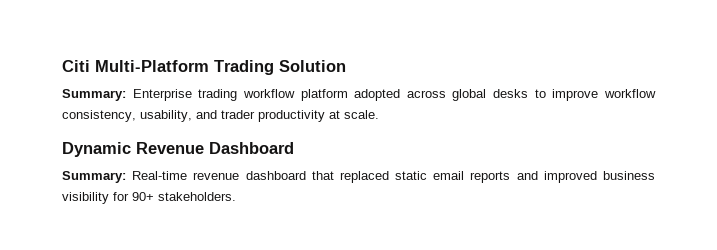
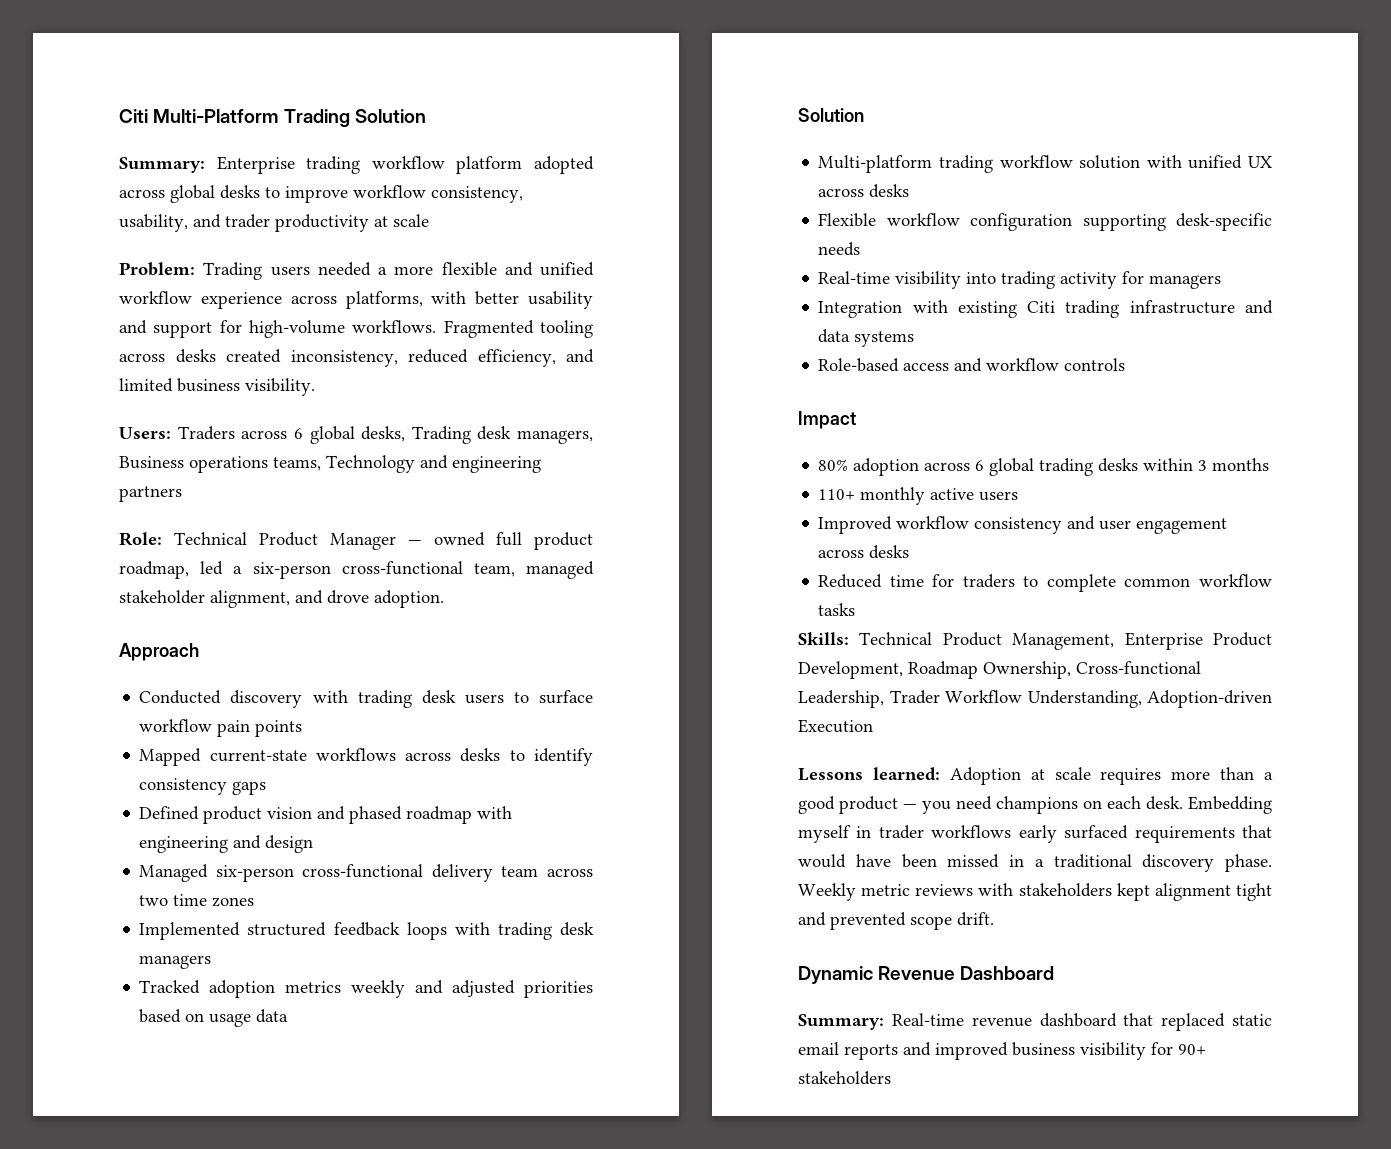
[344,110,379,119] scale. -> [393,214,429,227] [119,262,594,280] [119,291,593,309] [119,320,593,338] [119,349,594,367] [119,378,315,396] [119,426,593,444] [119,455,541,473] [119,486,182,502] [119,532,593,550] [119,561,594,579] [119,590,444,608] [119,643,199,661] [139,690,593,708] [139,719,303,737] [139,748,593,766] [139,778,267,795] [139,806,513,824] [139,835,314,853] [139,864,593,882] [139,894,255,907] [139,922,594,940] [139,955,212,969] [139,980,593,998] [139,1009,289,1027] [798,108,864,122] [818,155,1272,173] [818,184,910,198] [818,213,1272,231] [818,242,861,256] [818,271,1222,289] [818,300,1273,318] [818,329,915,347] [818,358,1126,372] [798,411,856,429] [818,458,1270,476] [818,487,1019,505] [818,516,1228,534] [818,545,910,559] [818,574,1272,592] [818,603,856,616] [798,632,1272,650] [798,661,1201,679] [798,690,1272,708] [798,719,873,733] [798,767,1273,785] [798,796,1272,814] [798,825,1272,843] [798,854,1272,872] [798,883,1272,901] [798,912,994,930] scale // Problem: Trading users needed a more flexible and unified workflow experience across platforms, with better usability and support for high-volume workflows. Fragmented tooling across desks created inconsistency, reduced efficiency, and limited business visibility. // Users: Traders across 6 global desks, Trading desk managers, Business operations teams, Technology and engineering partners // Role: Technical Product Manager — owned full product roadmap, led a six-person cross-functional team, managed stakeholder alignment, and drove adoption. // Approach // Conducted discovery with trading desk users to surface workflow pain points // Mapped current-state workflows across desks to identify consistency gaps // Defined product vision and phased roadmap with engineering and design // Managed six-person cross-functional delivery team across two time zones // Implemented structured feedback loops with trading desk managers // Tracked adoption metrics weekly and adjusted priorities based on usage data // Solution // Multi-platform trading workflow solution with unified UX across desks // Flexible workflow configuration supporting desk-specific needs // Real-time visibility into trading activity for managers // Integration with existing Citi trading infrastructure and data systems // Role-based access and workflow controls // Impact // 80% adoption across 6 global trading desks within 3 months // 110+ monthly active users // Improved workflow consistency and user engagement across desks // Reduced time for traders to complete common workflow tasks // Skills: Technical Product Management, Enterprise Product Development, Roadmap Ownership, Cross-functional Leadership, Trader Workflow Understanding, Adoption-driven Execution // Lessons learned: Adoption at scale requires more than a good product — you need champions on each desk. Embedding myself in trader workflows early surfaced requirements that would have been missed in a traditional discovery phase. Weekly metric reviews with stakeholders kept alignment tight and prevented scope drift.
[158,192,236,201] stakeholders. -> [798,1071,891,1085] stakeholders

